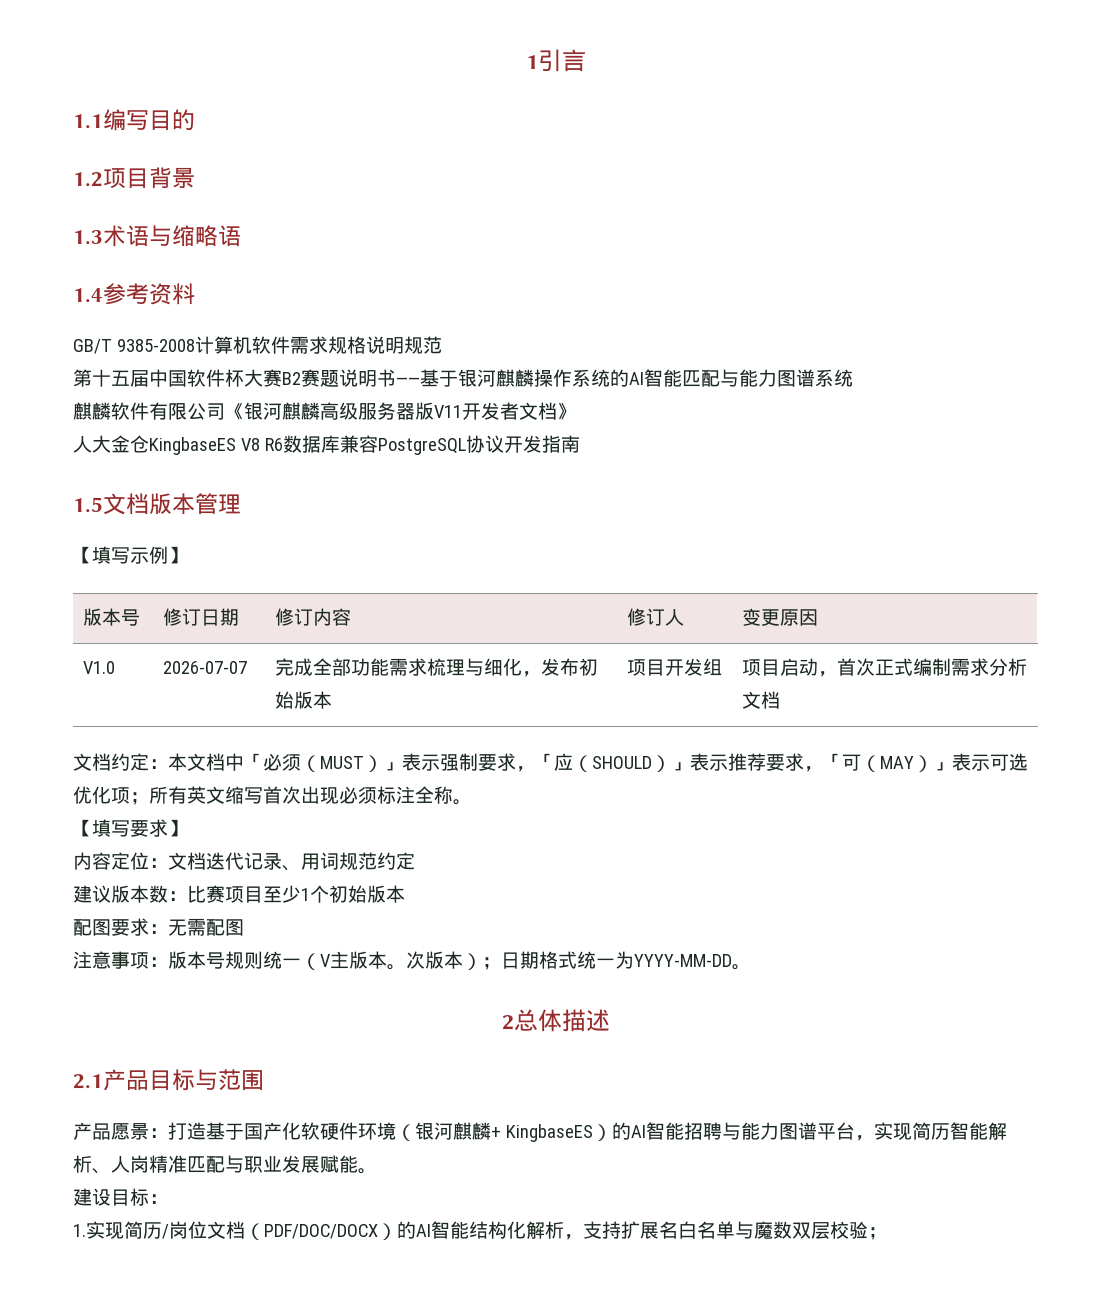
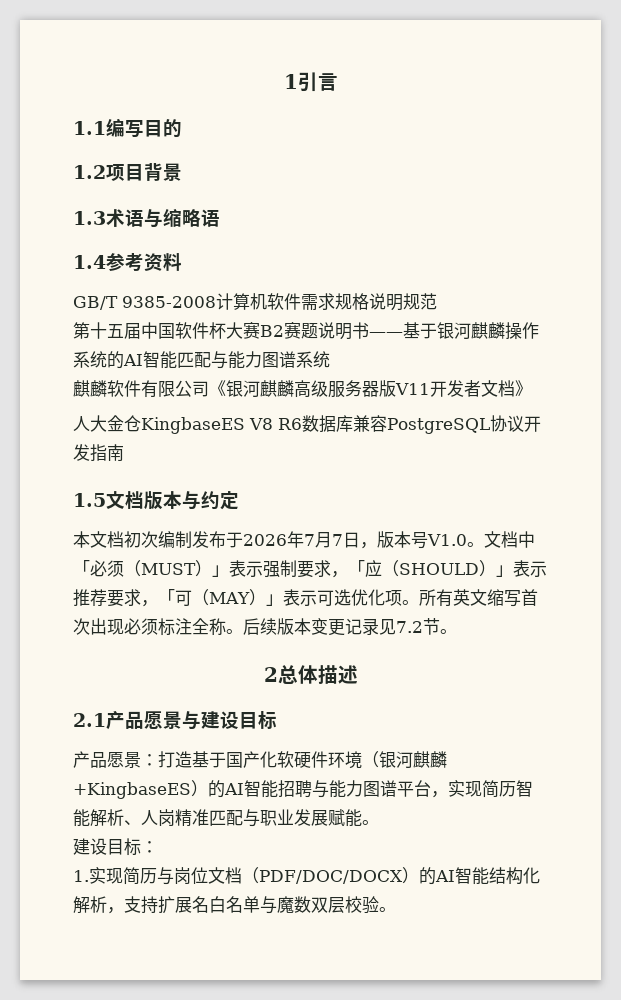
[195,493,241,515] [73,546,187,564] [83,608,141,626] [163,608,240,626] [275,608,352,626] [627,608,685,626] [742,608,819,626] [83,661,116,674] [163,661,248,674] [275,658,599,677] [275,691,333,709] [627,658,723,676] [742,658,1028,677] [742,691,781,709] [73,753,187,771] 管理 // 【填写示例】 // 版本号 | 修订日期 | 修订内容 | 修订人 | 变更原因 // V1.0 | 2026-07-07 | 完成全部功能需求梳理与细化，发布初始版本 | 项目开发组 | 项目启动，首次正式编制需求分析文档 // 文档约定：本 -> [182,491,239,510] [73,531,484,549] 与约定 // 本文档初次编制发布于2026年7月7日，版本号V1.0。
[130,792,149,805] ； -> [402,600,419,605] 。
[73,819,187,837] [73,852,415,871] [73,885,405,903] [73,918,244,936] [73,951,732,970] // 【填写要求】 // 内容定位：文档迭代记录、用词规范约定 // 建议版本数：比赛项目至少1个初始版本 // 配图要求：无需配图 // 注意事项：版本号规则统一（V主版本。次版本）；日期格式统一为YYYY-MM-DD -> [243,618,440,636] 后续版本变更记录见7.2节
[149,1069,264,1091] 目标与范围 -> [144,711,277,730] 愿景与建设目标
[491,1124,593,1142] + KingbaseES -> [73,782,191,799] +KingbaseES
[162,1224,169,1239] / -> [157,867,174,885] 与
[868,1227,887,1240] ； -> [379,907,396,912] 。

